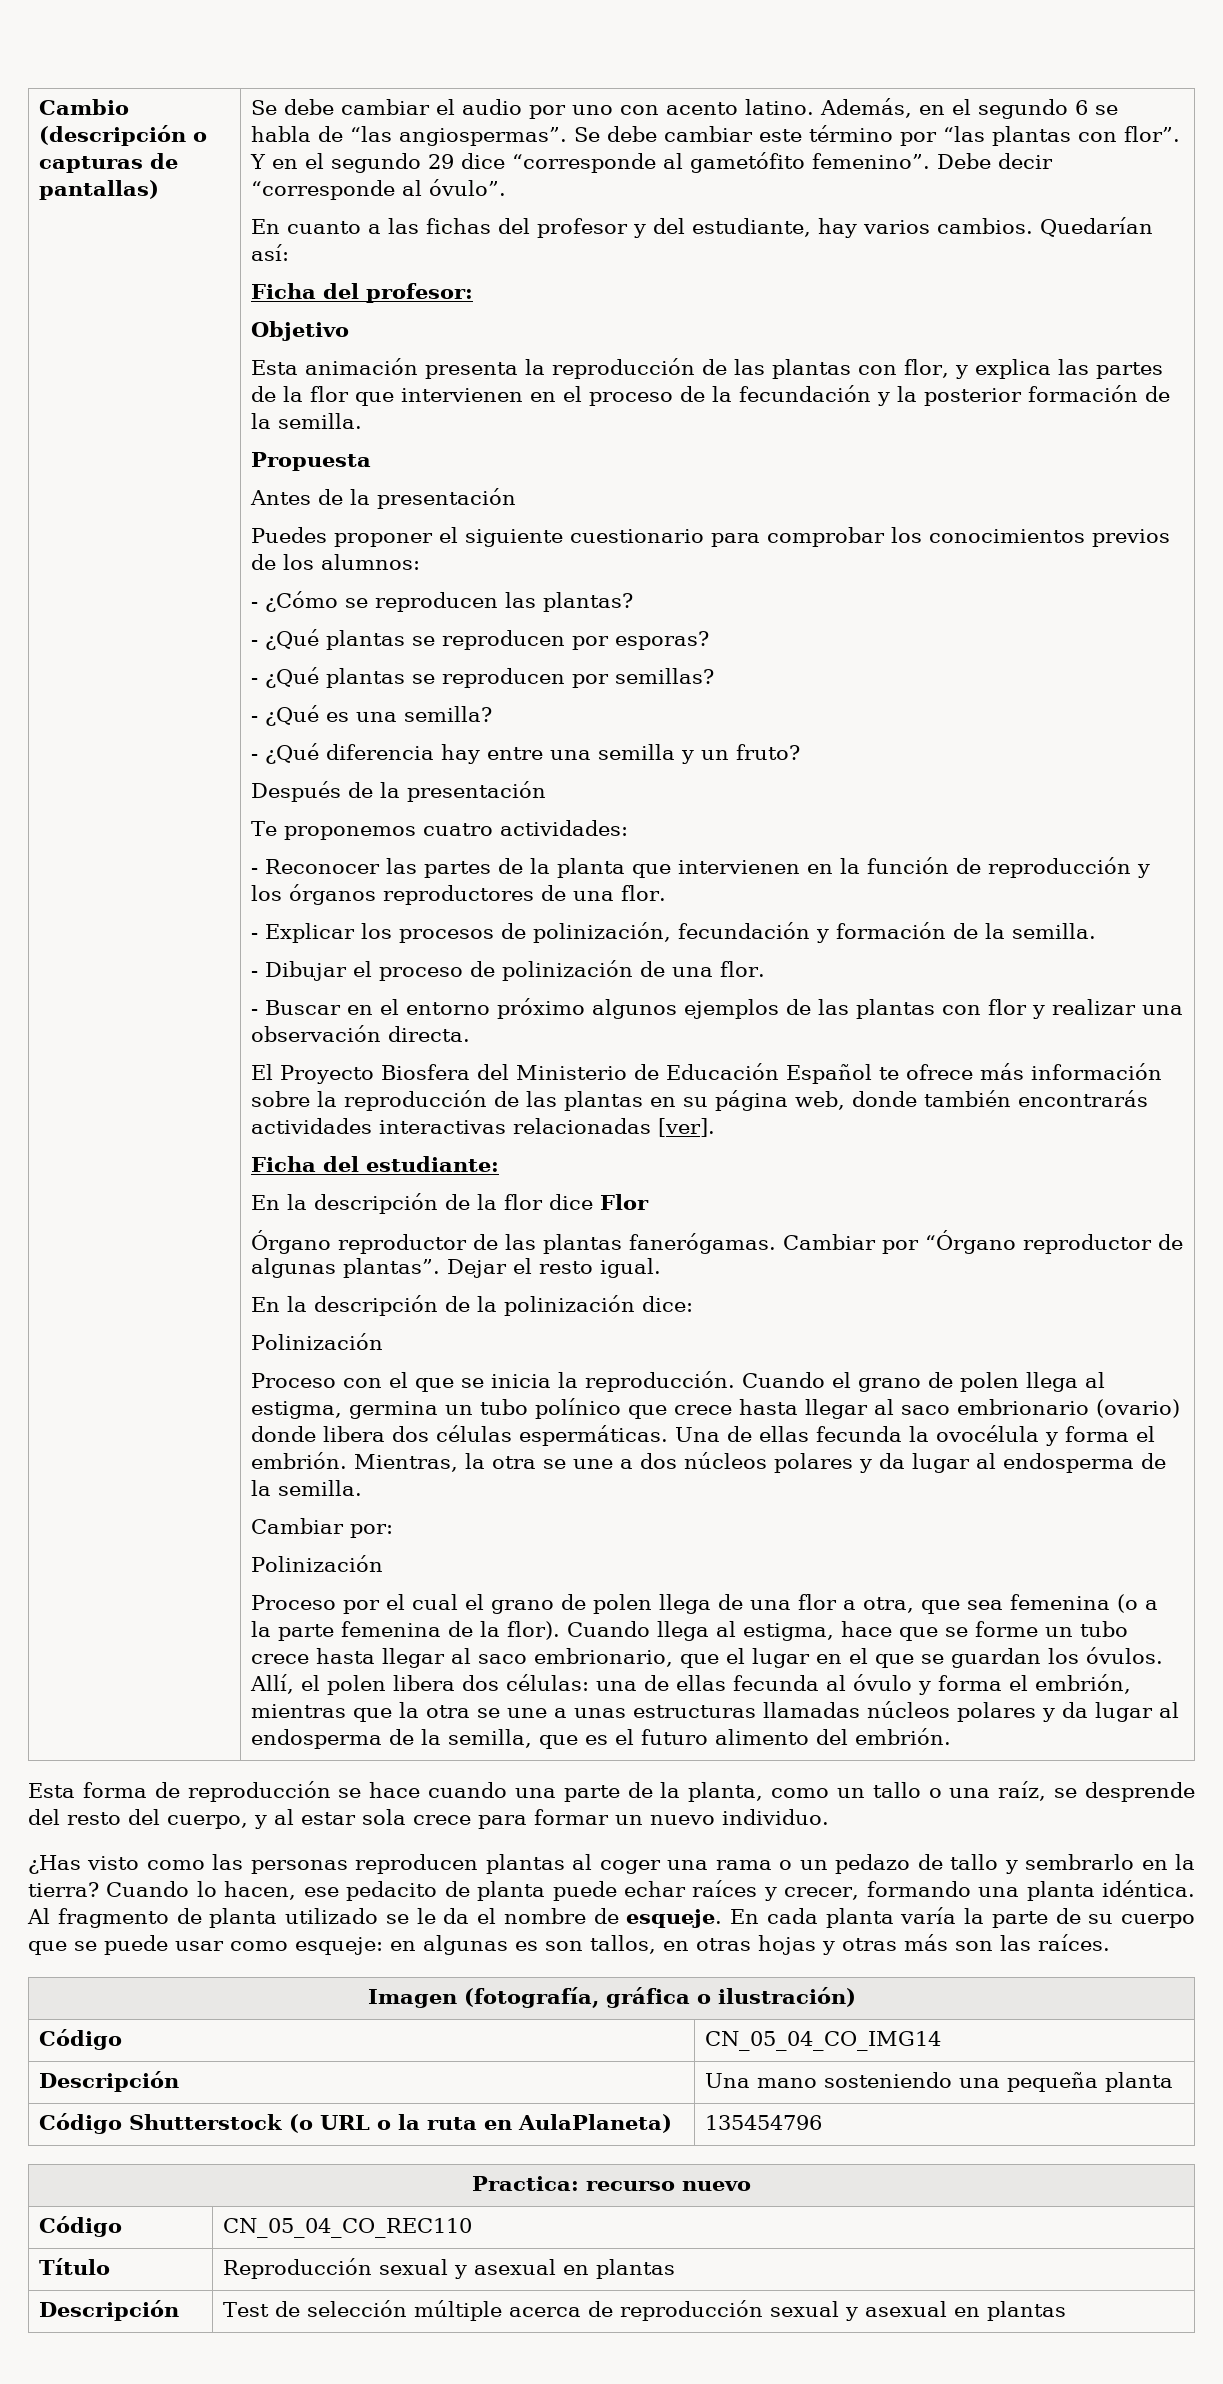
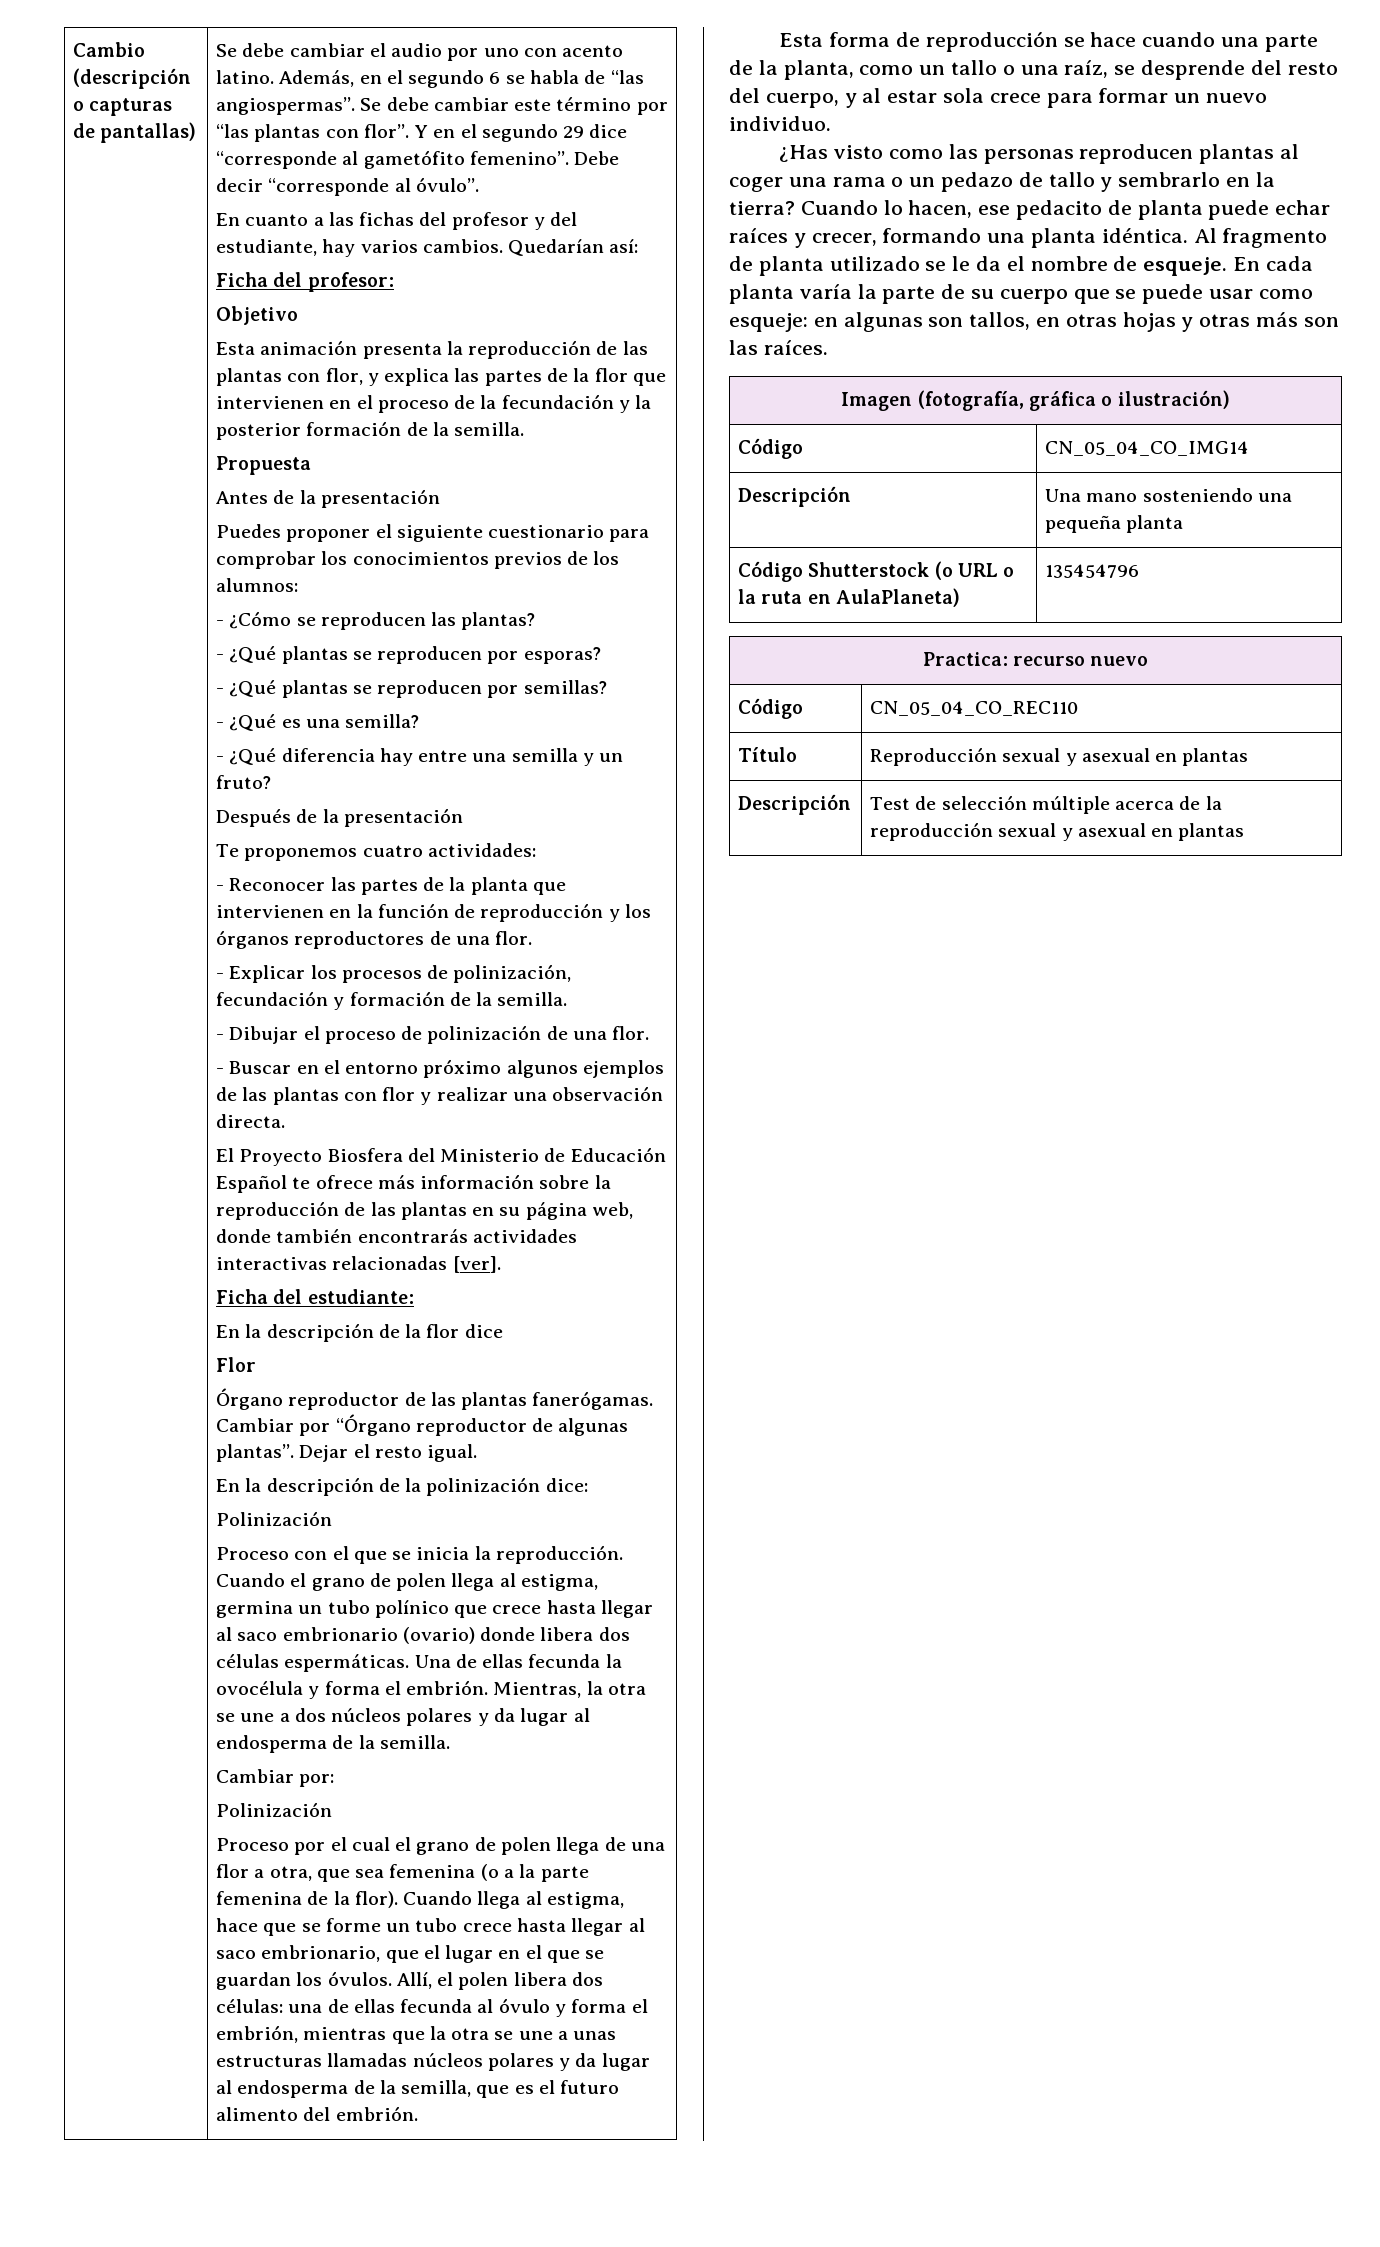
(593, 1202) none -> (503, 1331) //
[515,1941,538,1951] es -> (923, 322) none
(613, 2309) none -> [1205,796,1222,810] la

